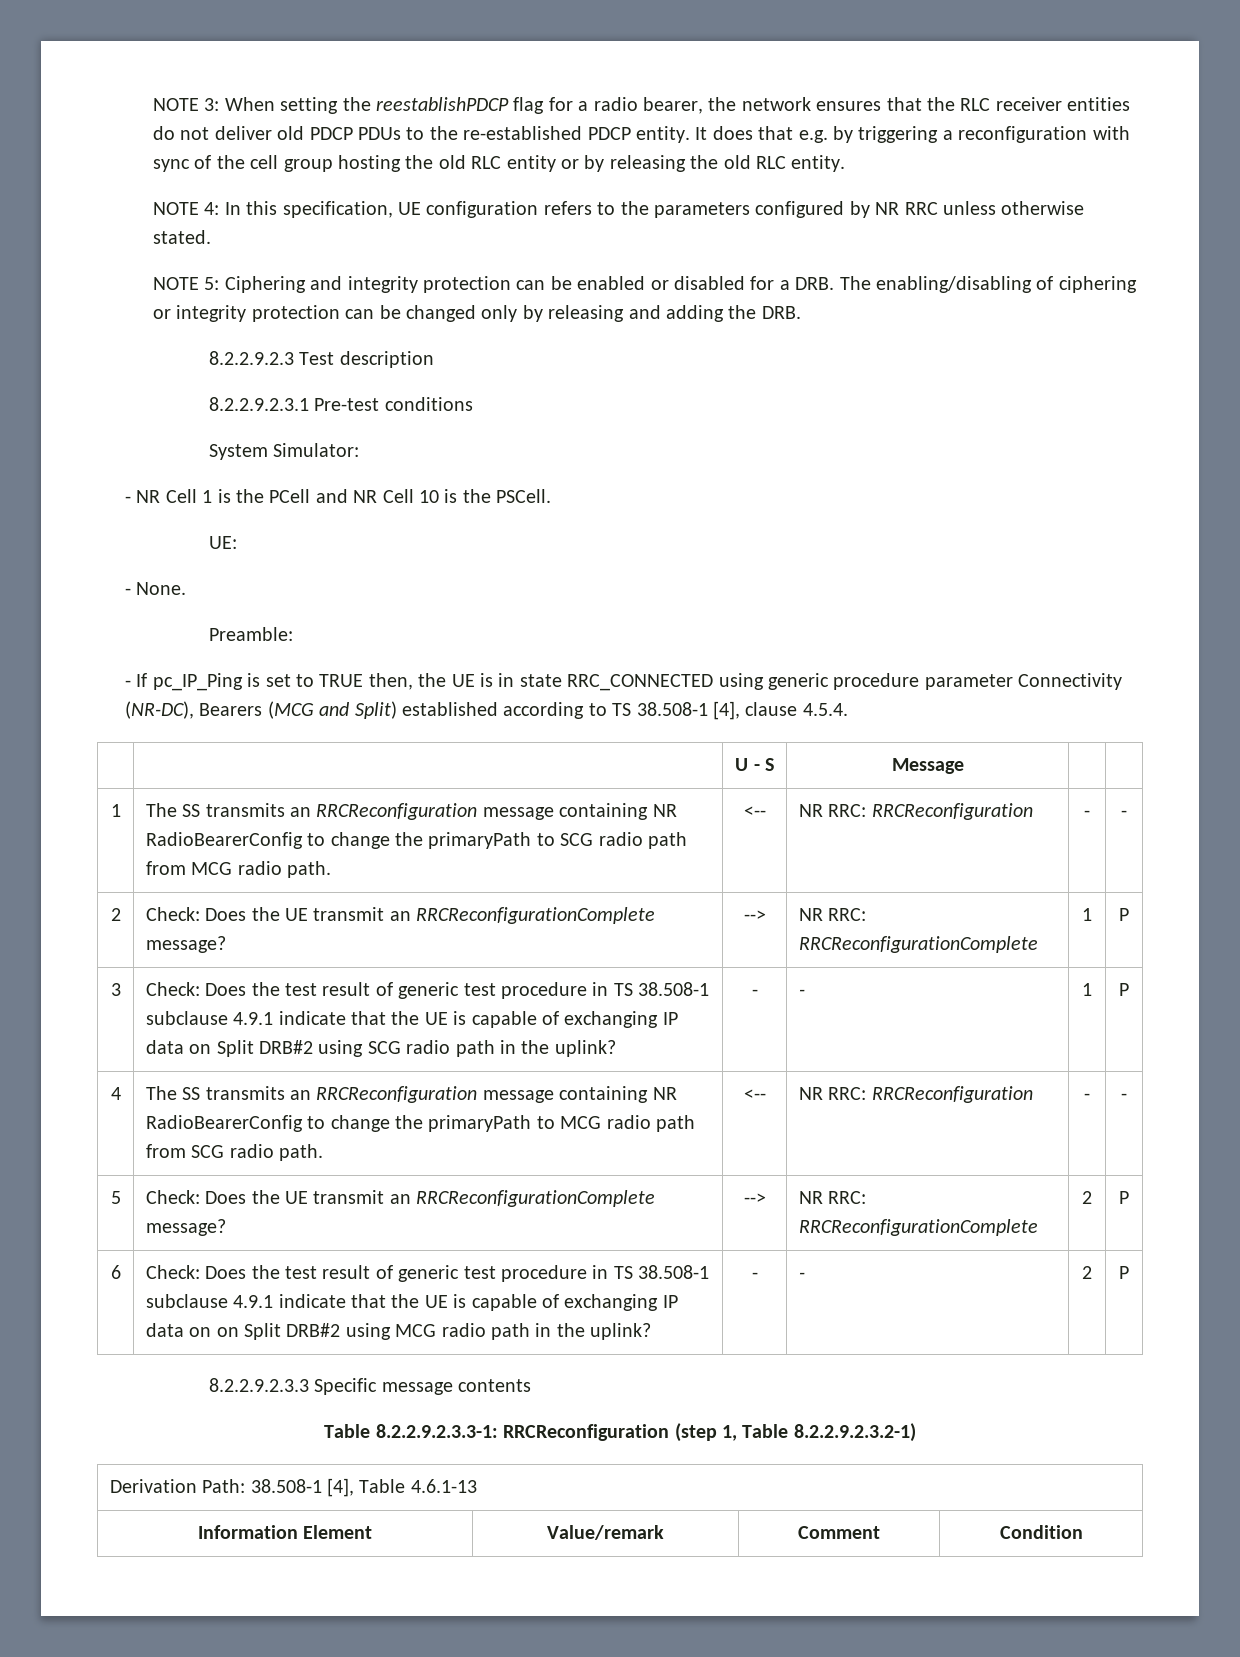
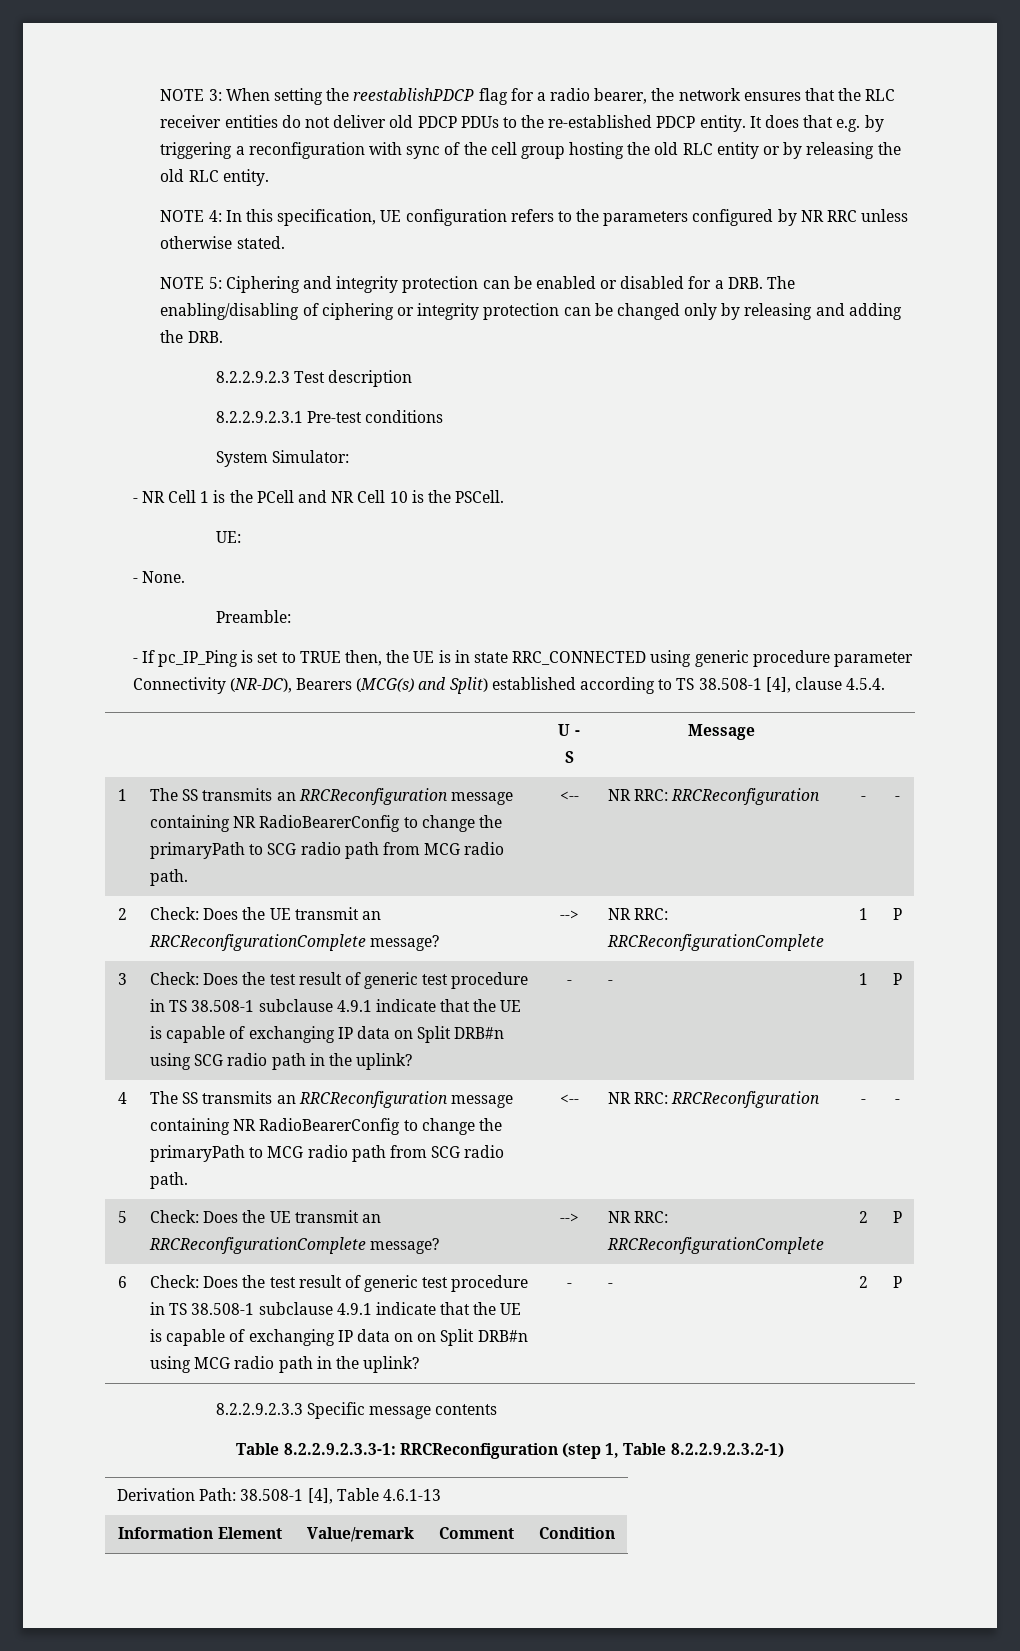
[267,701,314,719] (MCG -> [356,678,415,693] (MCG(s)
[258,1040,313,1054] DRB#2 -> [454,1027,505,1039] DRB#n
[286,1323,341,1337] DRB#2 -> [477,1330,528,1342] DRB#n

